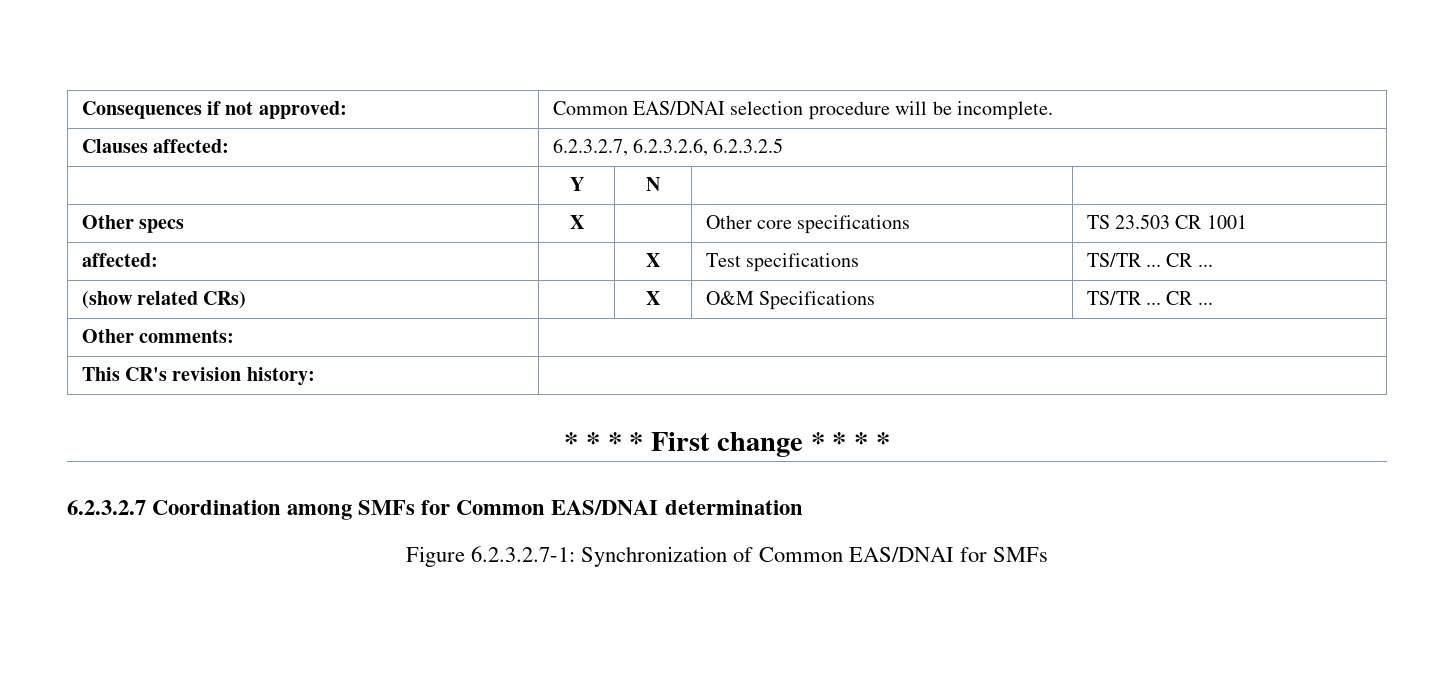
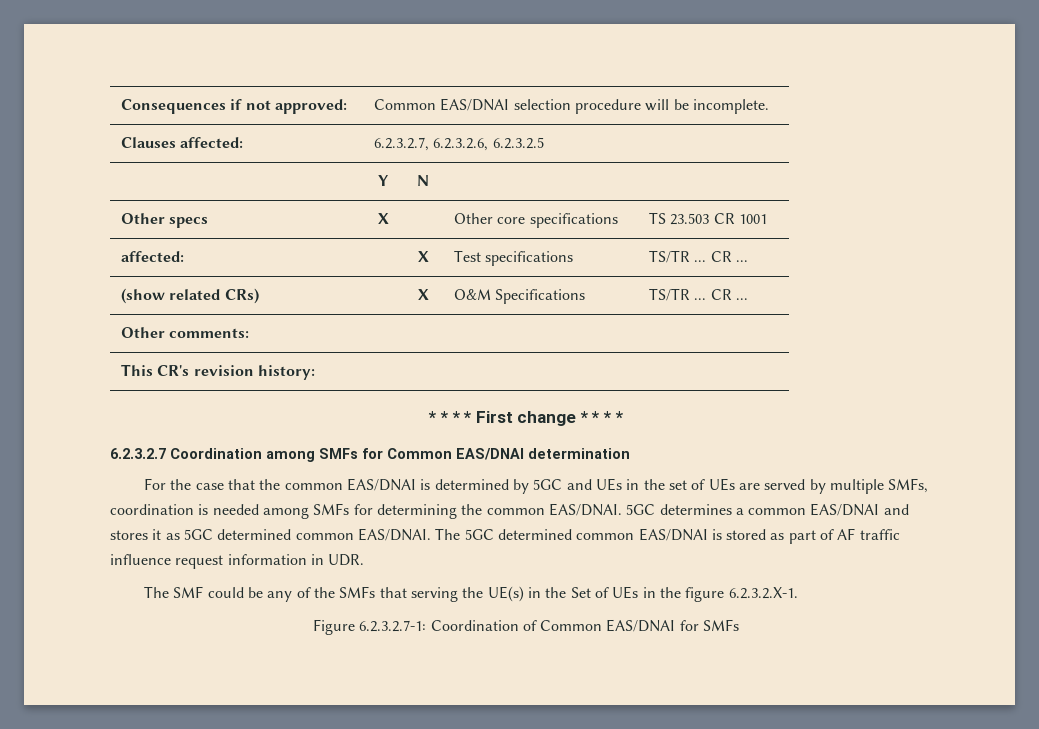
(803, 507) none -> [144,478,929,494] [110,503,909,519] [110,528,900,544] [110,554,365,569] [144,586,798,602] // For the case that the common EAS/DNAI is determined by 5GC and UEs in the set of UEs are served by multiple SMFs, coordination is needed among SMFs for determining the common EAS/DNAI. 5GC determines a common EAS/DNAI and stores it as 5GC determined common EAS/DNAI. The 5GC determined common EAS/DNAI is stored as part of AF traffic influence request information in UDR. // The SMF could be any of the SMFs that serving the UE(s) in the Set of UEs in the figure 6.2.3.2.X-1.
[581,546,728,567] Synchronization -> [430,620,519,631] Coordination

